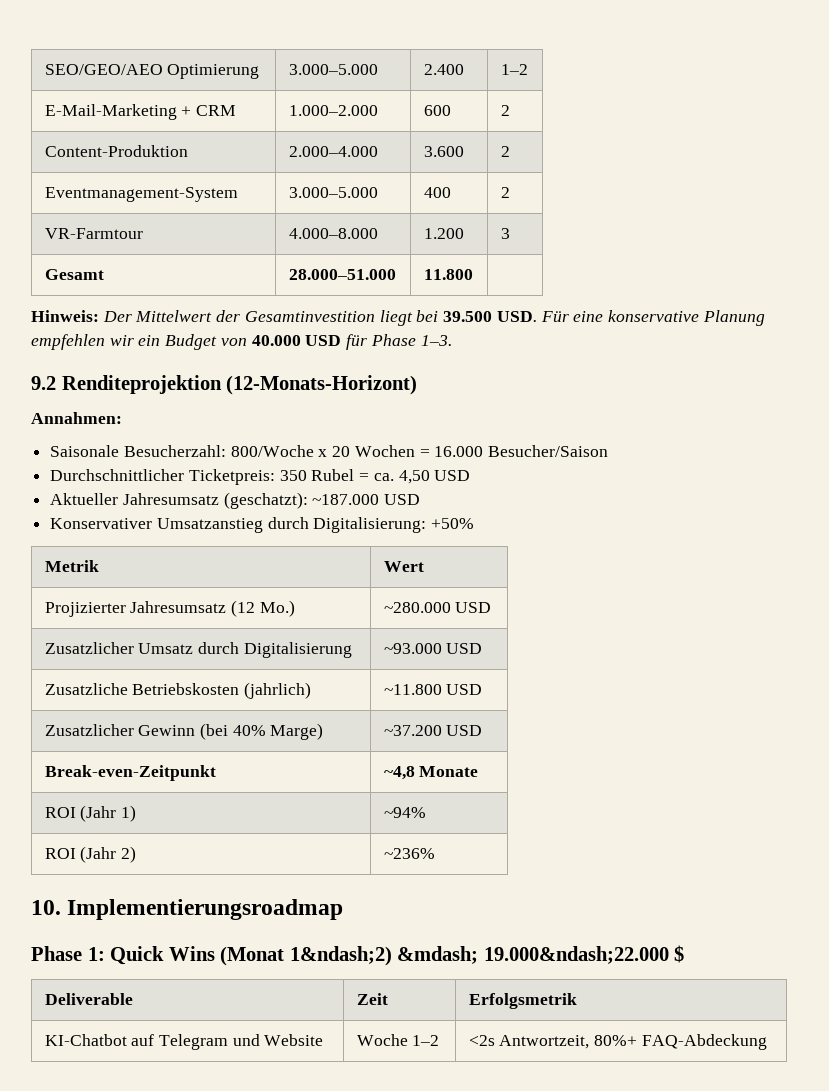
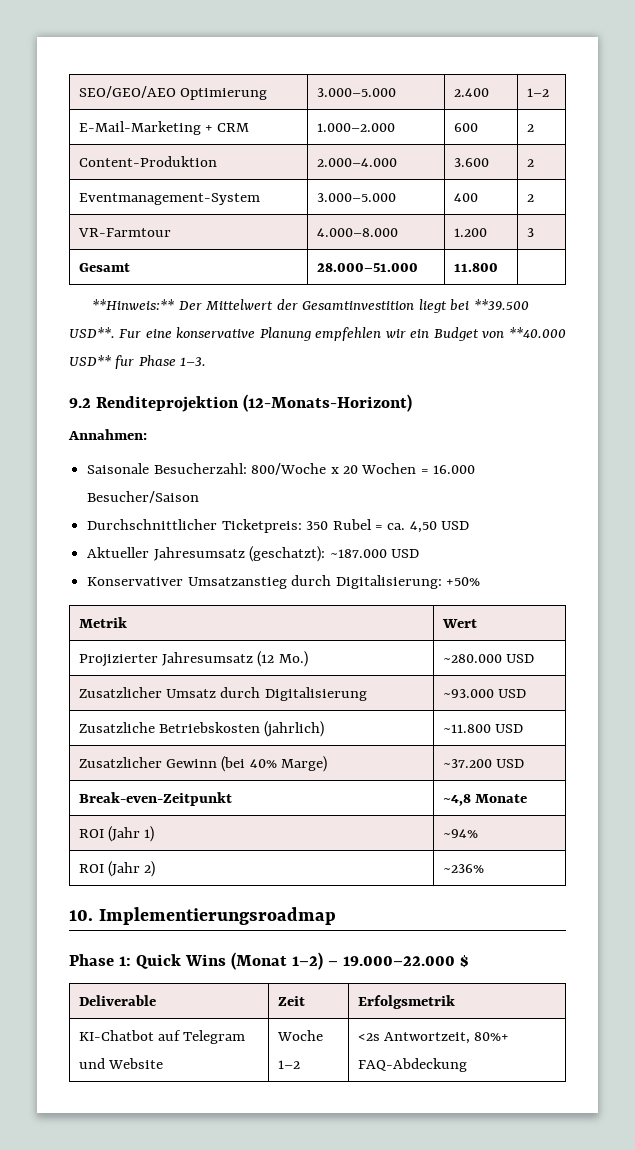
[31,310,99,322] Hinweis: -> [92,299,175,310] **Hinweis:**
[443,311,569,322] 39.500 USD. Für -> [473,299,529,310] [69,327,142,338] **39.500 USD**. Fur
[251,334,368,350] 40.000 USD für -> [508,327,566,338] [69,355,135,369] **40.000 USD** fur
[289,946,669,966] 1&ndash;2) &mdash; 19.000&ndash;22.000 -> [291,952,455,970] 1–2) – 19.000–22.000

